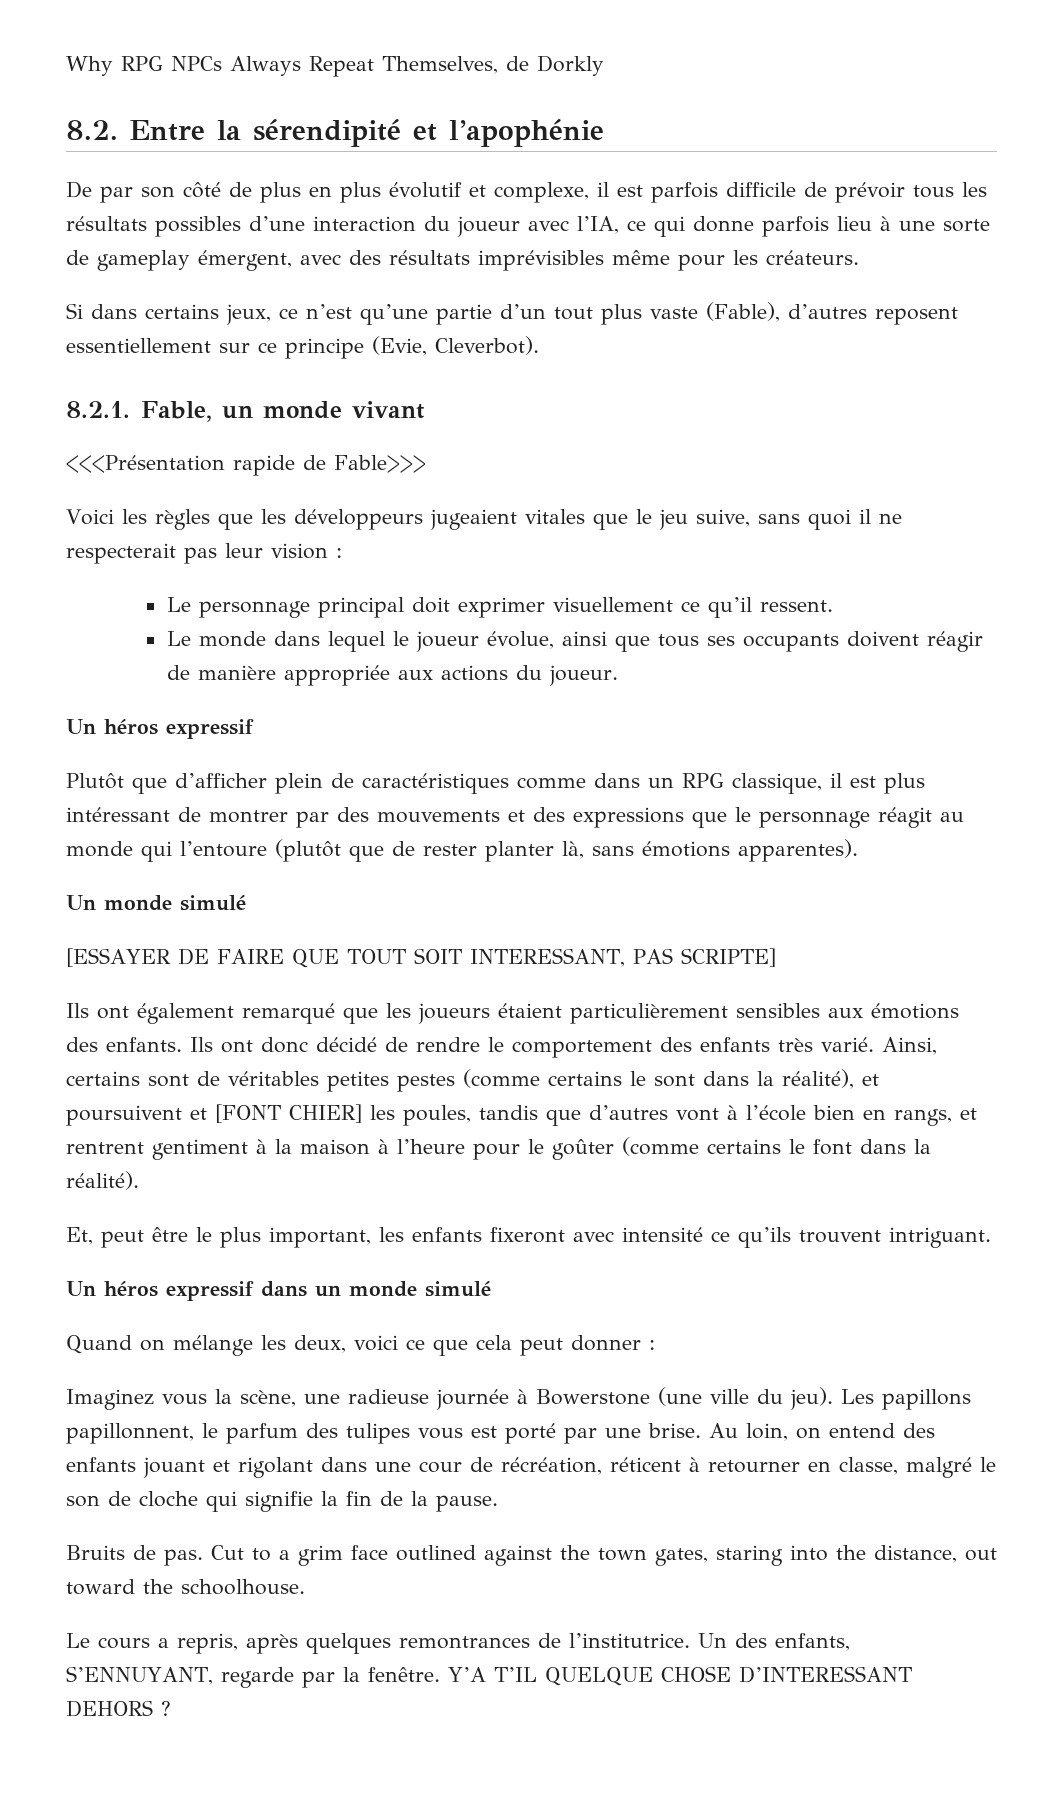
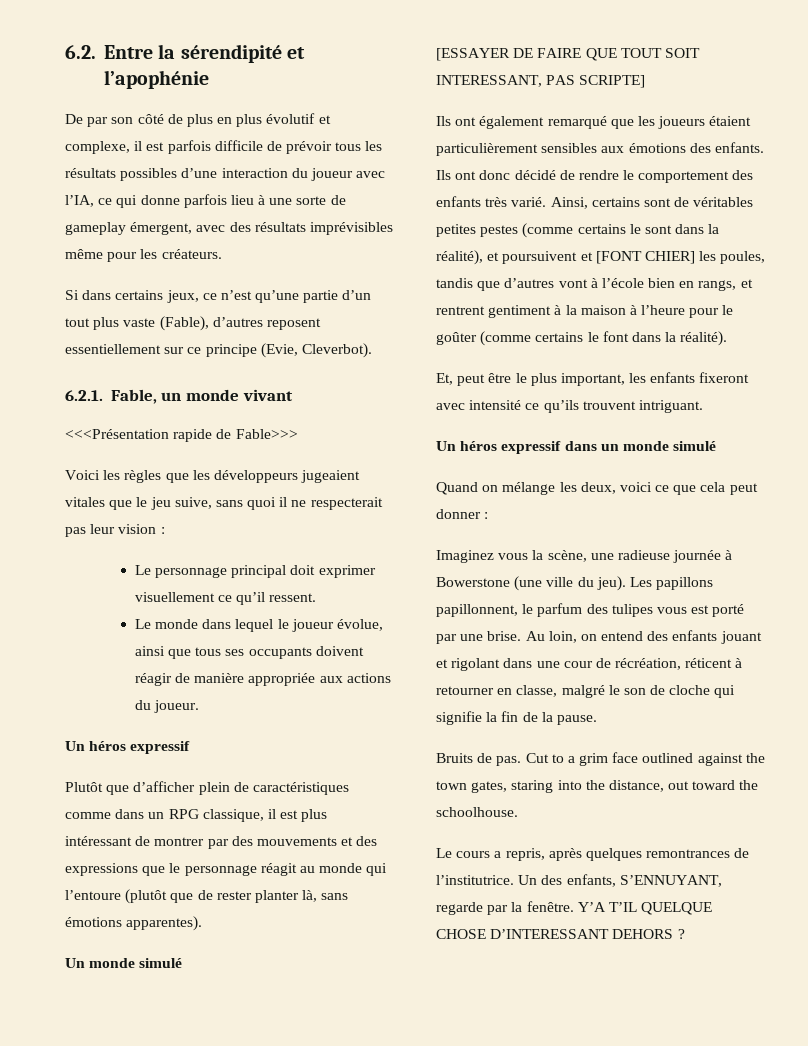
[66,55,604,77] [66,120,118,140] Why RPG NPCs Always Repeat Themselves, de Dorkly // 8.2. -> [65,45,96,59] 6.2.
[66,401,130,418] 8.2.1. -> [65,390,103,401] 6.2.1.

